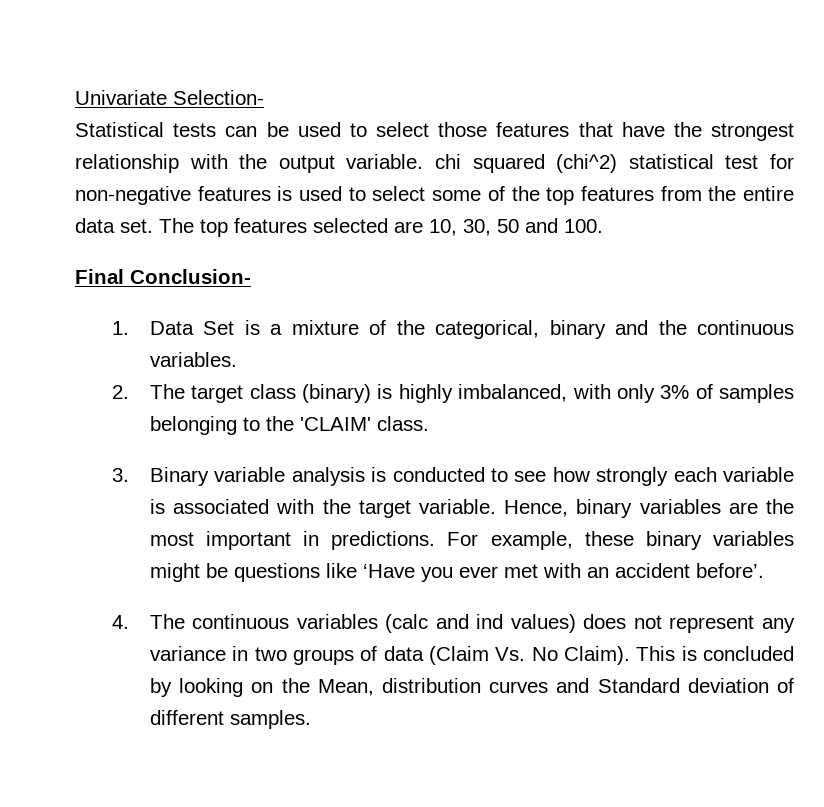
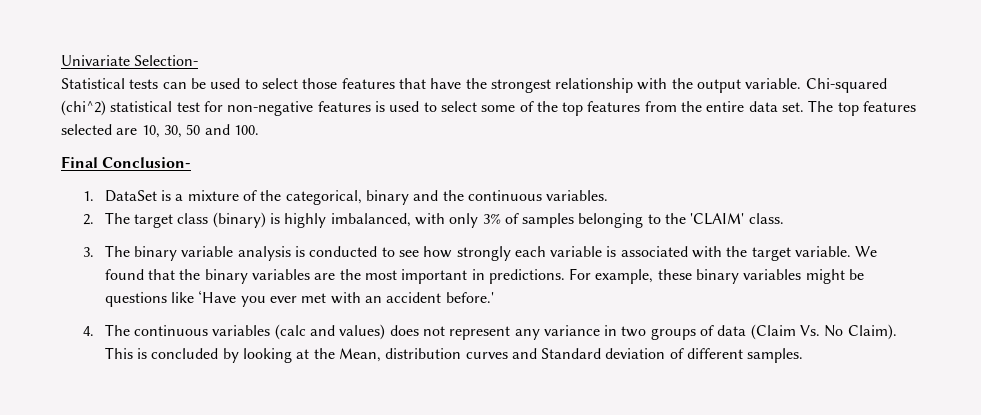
[435,154,545,173] chi squared -> [805,78,887,93] Chi-squared
[149,321,235,335] Data Set -> [104,190,157,202] DataSet
[149,467,209,486] Binary -> [104,245,177,261] The binary
[504,500,569,517] Hence, -> [855,246,878,257] [104,269,201,280] We found that the
[695,563,764,578] before’. -> [445,292,494,303] before.'
[476,614,504,629] ind -> (335, 330) none
[251,682,274,693] on -> [296,349,310,359] at

